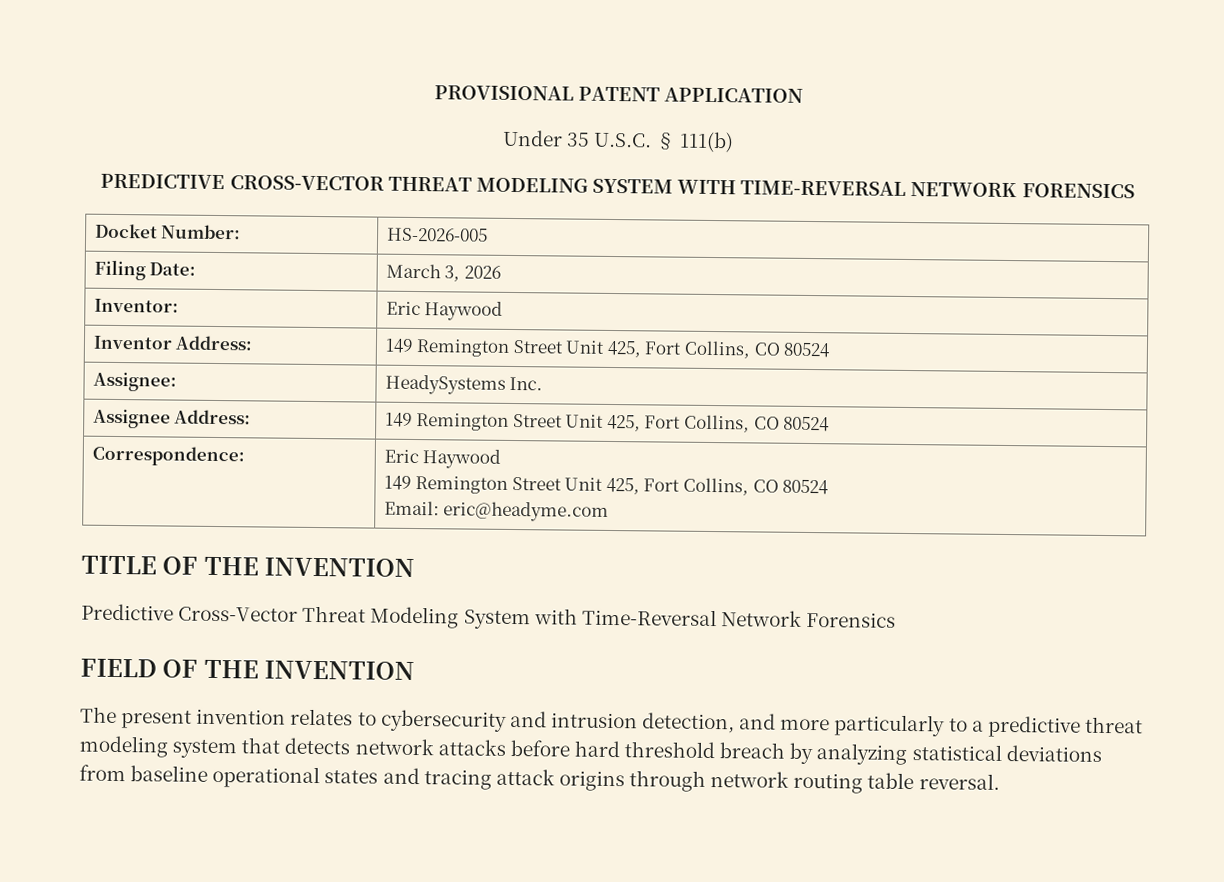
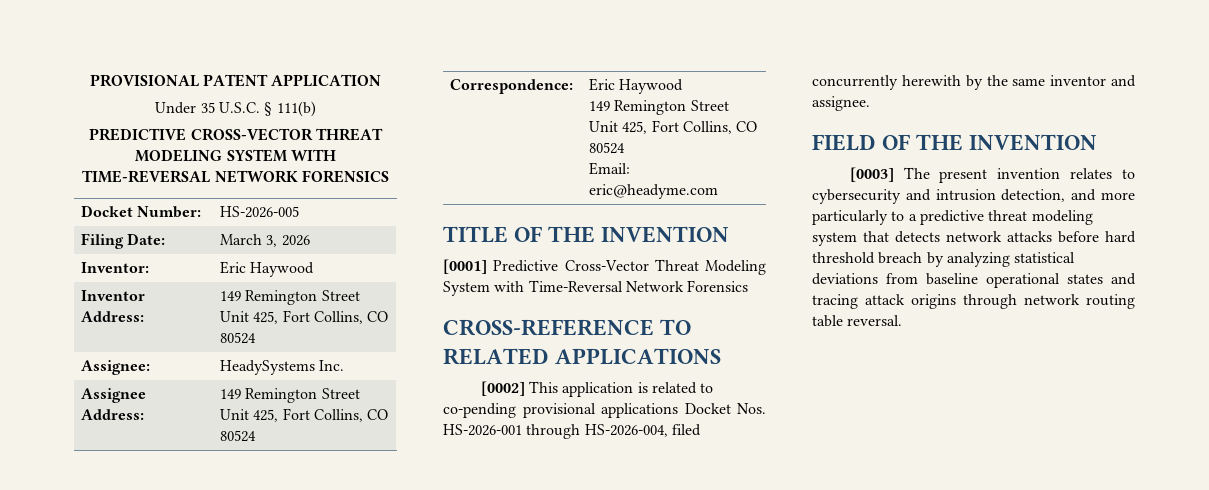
(416, 567) none -> [443,259,487,274] [0001]
(897, 619) none -> [443,319,692,336] [443,348,722,365] [480,381,714,397] [443,403,766,418] [443,424,701,439] [812,75,1136,90] [812,96,870,111] // CROSS-REFERENCE TO RELATED APPLICATIONS // [0002] This application is related to co-pending provisional applications Docket Nos. HS-2026-001 through HS-2026-004, filed concurrently herewith by the same inventor and assignee.
(416, 670) none -> [849,167,894,182] [0003]

